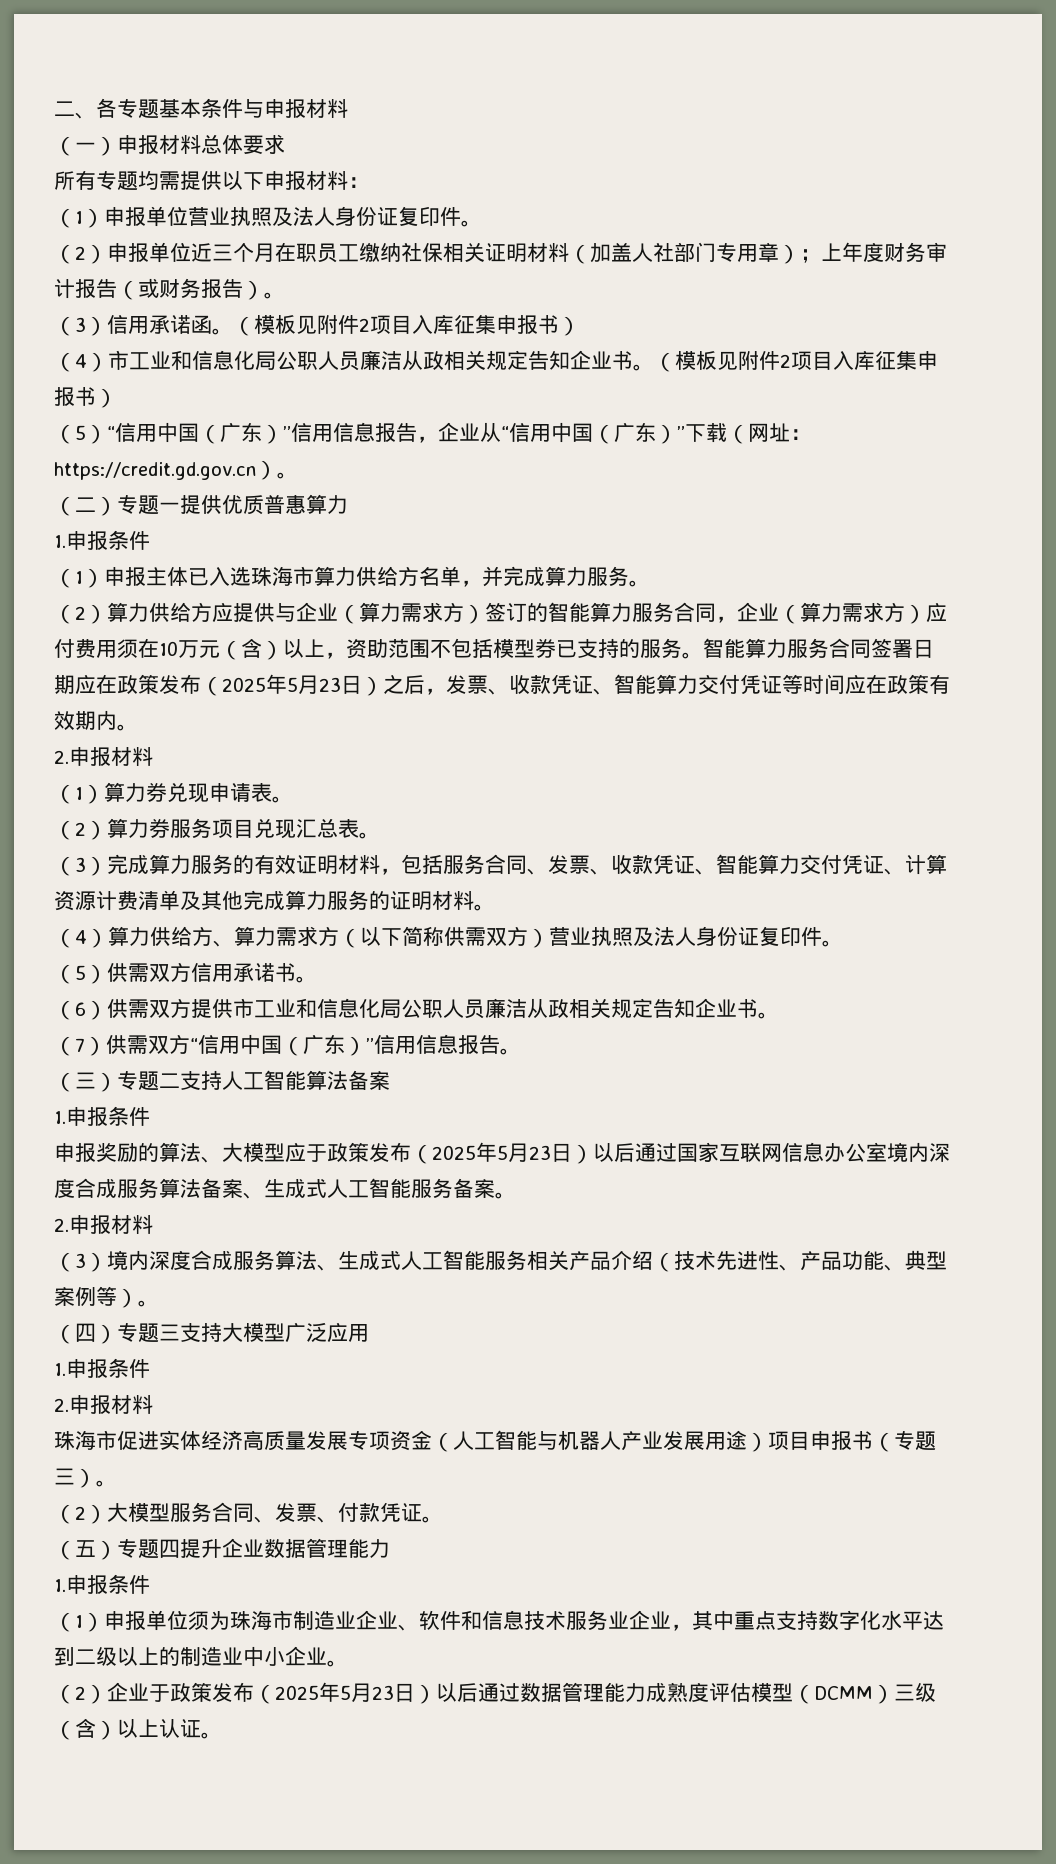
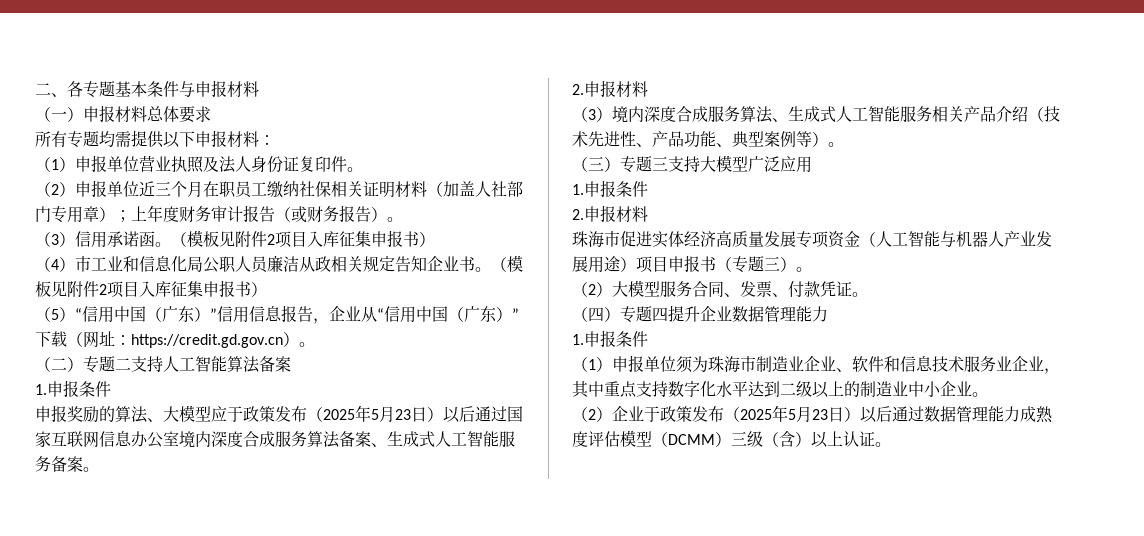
[159,494,348,515] [54,530,150,551] [54,566,650,588] [54,602,947,624] [54,638,934,660] [54,674,950,696] [54,710,138,731] [54,747,153,767] [54,782,293,804] [54,818,380,840] [54,854,947,876] [54,890,495,911] [54,926,843,948] [54,962,317,984] [54,998,779,1020] [54,1034,521,1056] [54,1071,159,1092] 一提供优质普惠算力 // 1.申报条件 // （1）申报主体已入选珠海市算力供给方名单，并完成算力服务。 // （2）算力供给方应提供与企业（算力需求方）签订的智能算力服务合同，企业（算力需求方）应付费用须在10万元（含）以上，资助范围不包括模型券已支持的服务。智能算力服务合同签署日期应在政策发布（2025年5月23日）之后，发票、收款凭证、智能算力交付凭证等时间应在政策有效期内。 // 2.申报材料 // （1）算力券兑现申请表。 // （2）算力券服务项目兑现汇总表。 // （3）完成算力服务的有效证明材料，包括服务合同、发票、收款凭证、智能算力交付凭证、计算资源计费清单及其他完成算力服务的证明材料。 // （4）算力供给方、算力需求方（以下简称供需双方）营业执照及法人身份证复印件。 // （5）供需双方信用承诺书。 // （6）供需双方提供市工业和信息化局公职人员廉洁从政相关规定告知企业书。 // （7）供需双方“信用中国（广东）”信用信息报告。 // （三）专题 -> (115, 364) none
[75,1323,96,1342] 四 -> [588,156,604,171] 三
[75,1540,96,1557] 五 -> [588,307,604,322] 四

